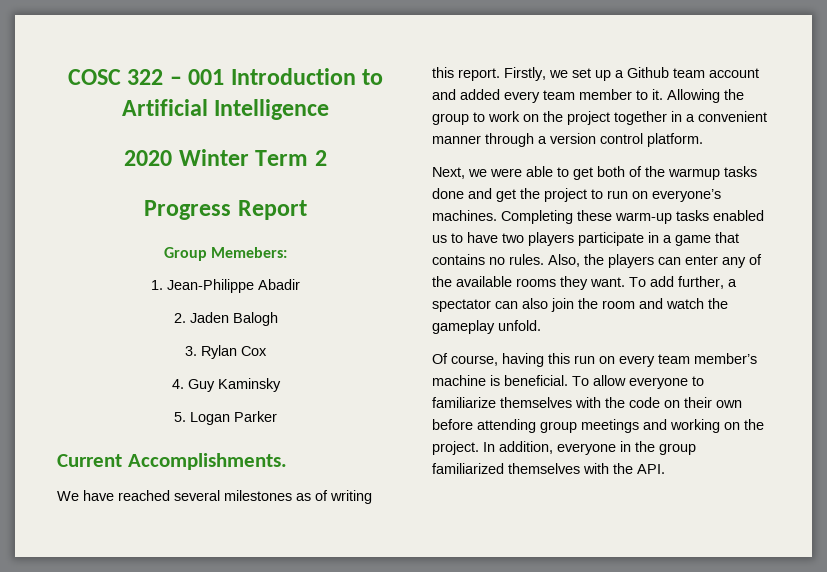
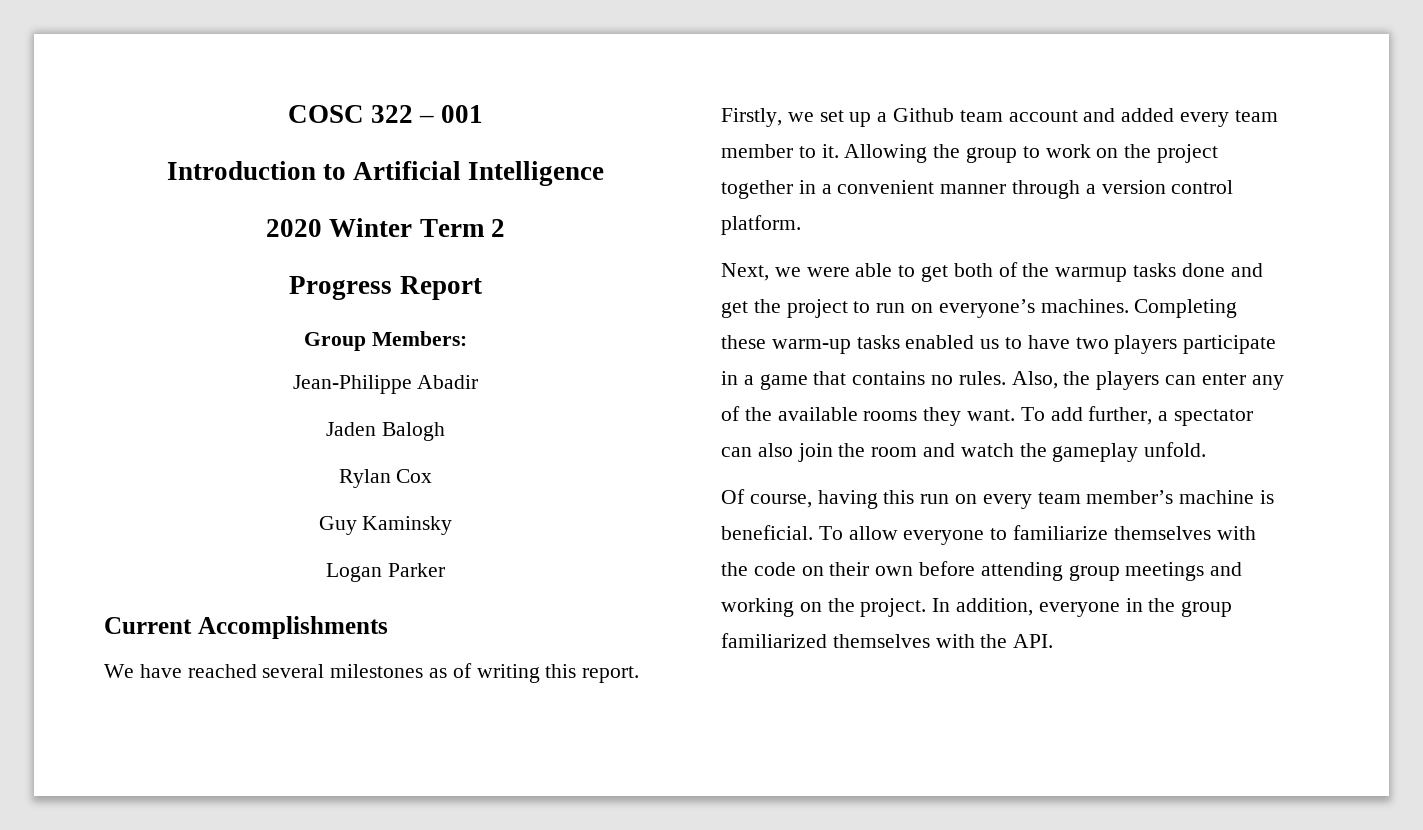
(225, 77) none -> (484, 114) //
[211,247,288,258] [151,280,163,290] Memebers: // 1. -> [371,331,467,346] Members: //
[173,313,186,323] 2. -> (479, 382) none
[185,346,197,356] 3. -> (445, 431) none
[171,379,184,389] 4. -> (433, 476) none
[174,412,186,422] 5. -> (453, 525) none
[127,453,287,470] Accomplishments. -> [197,616,388,639] Accomplishments

